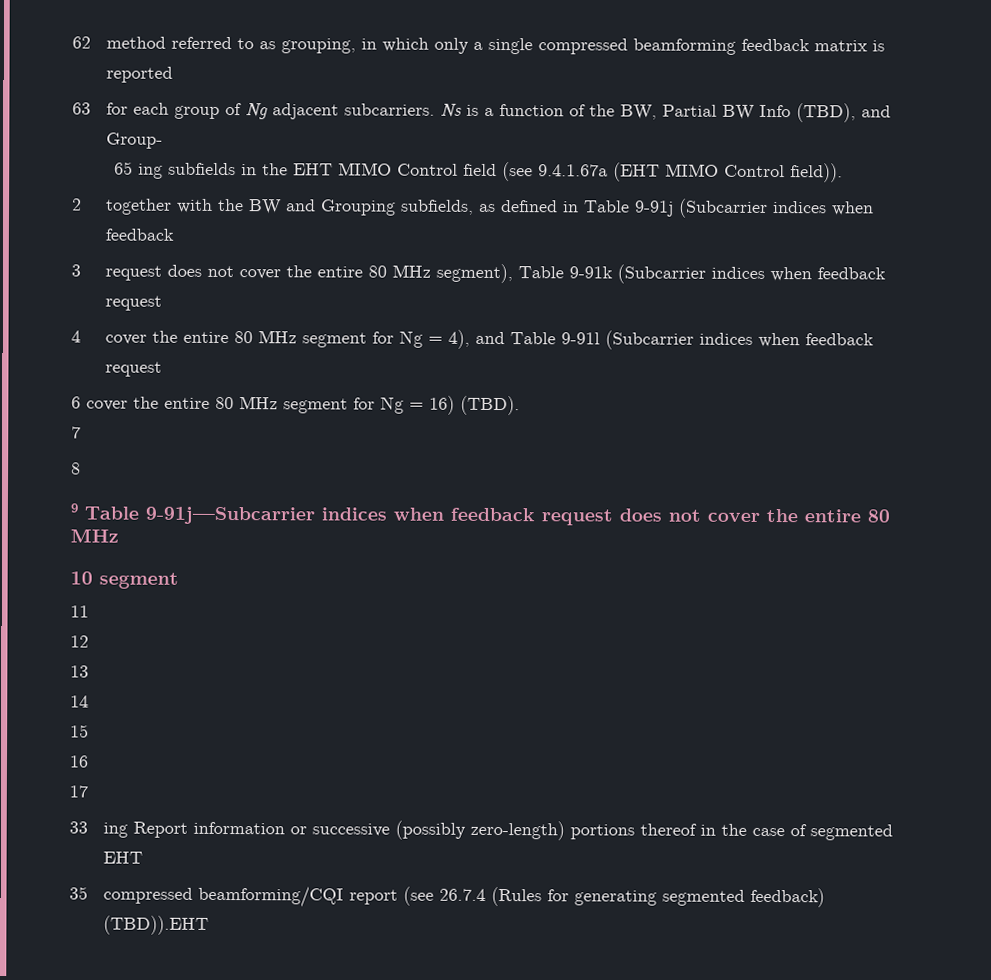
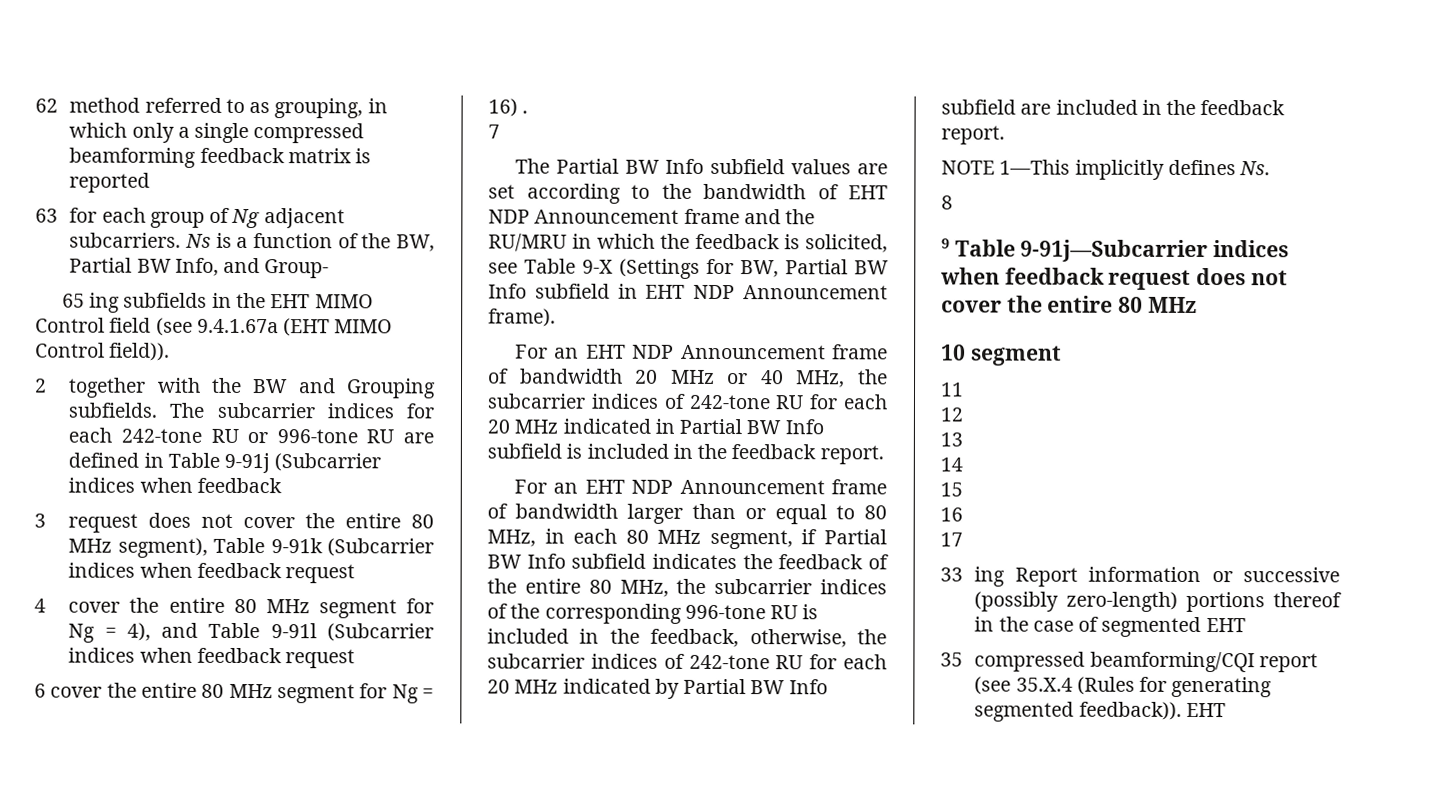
[758,103,856,123] Info (TBD), -> [174,257,219,276] Info,
[400,199,496,215] subfields, as -> [68,402,434,419] [68,427,434,444] subfields. The subcarrier indices for each 242-tone RU or 996-tone RU are
[460,395,520,416] (TBD). -> [522,110,529,114] .
(81, 432) none -> [514,158,888,175] [488,183,888,204] [488,208,816,225] [488,233,888,253] [488,258,889,279] [488,283,888,300] [488,308,556,327] [514,344,888,360] [488,368,888,388] [487,393,887,410] [487,418,824,435] [487,443,884,465] [513,479,887,495] [487,503,887,525] [487,528,887,550] [487,553,889,570] [487,578,887,597] [487,603,819,624] [487,628,887,648] [487,653,887,670] [487,678,828,699] [941,99,1286,116] [941,125,1005,145] [941,159,1271,180] // The Partial BW Info subfield values are set according to the bandwidth of EHT NDP Announcement frame and the RU/MRU in which the feedback is solicited, see Table 9-X (Settings for BW, Partial BW Info subfield in EHT NDP Announcement frame). // For an EHT NDP Announcement frame of bandwidth 20 MHz or 40 MHz, the subcarrier indices of 242-tone RU for each 20 MHz indicated in Partial BW Info subfield is included in the feedback report. // For an EHT NDP Announcement frame of bandwidth larger than or equal to 80 MHz, in each 80 MHz segment, if Partial BW Info subfield indicates the feedback of the entire 80 MHz, the subcarrier indices of the corresponding 996-tone RU is included in the feedback, otherwise, the subcarrier indices of 242-tone RU for each 20 MHz indicated by Partial BW Info subfield are included in the feedback report. // NOTE 1—This implicitly defines Ns.
[438,888,486,901] 26.7.4 -> [1015,677,1073,692] 35.X.4
[749,887,825,908] [102,915,209,935] feedback) (TBD)).EHT -> [1078,701,1226,720] feedback)). EHT

